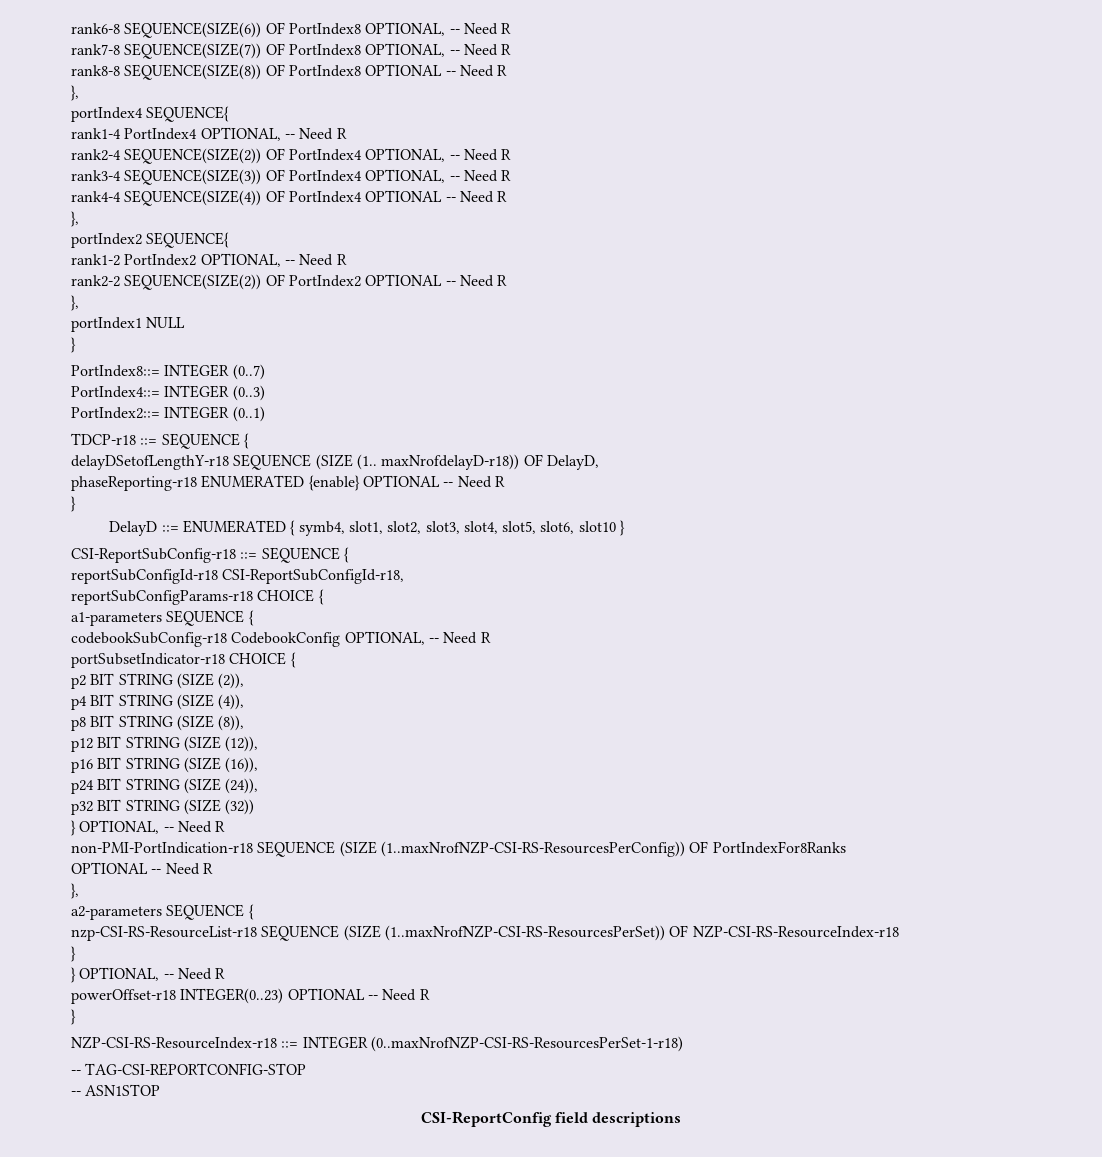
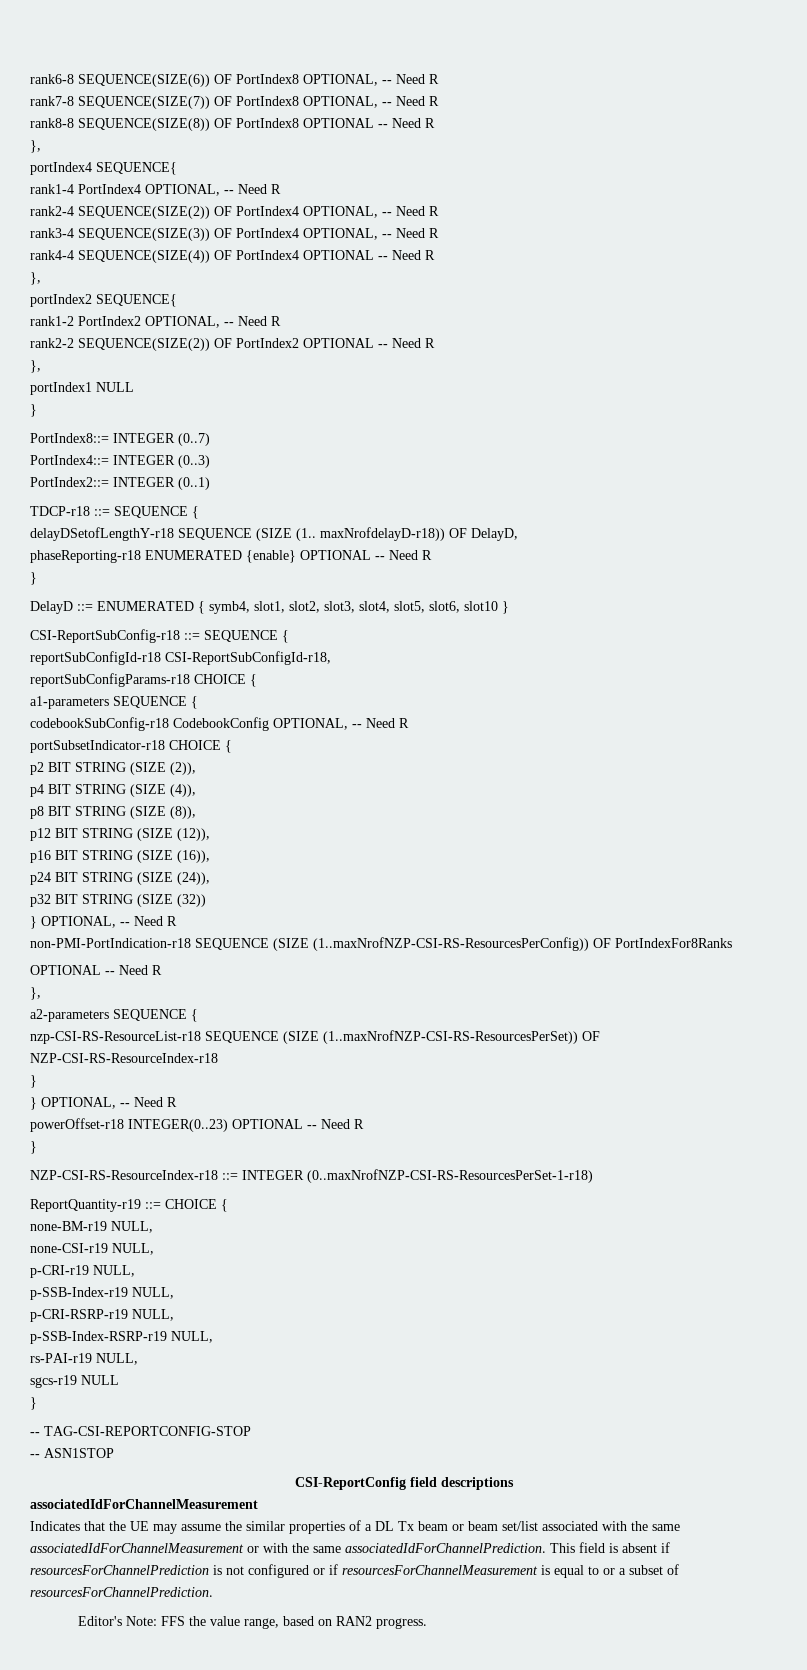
(683, 1044) none -> [30,1199,228,1212] [30,1221,153,1233] [30,1243,154,1255] [30,1265,135,1278] [30,1287,174,1300] [30,1309,174,1322] [30,1331,213,1344] [30,1353,138,1365] [30,1375,119,1388] [30,1397,37,1410] // ReportQuantity-r19 ::= CHOICE { // none-BM-r19 NULL, // none-CSI-r19 NULL, // p-CRI-r19 NULL, // p-SSB-Index-r19 NULL, // p-CRI-RSRP-r19 NULL, // p-SSB-Index-RSRP-r19 NULL, // rs-PAI-r19 NULL, // sgcs-r19 NULL // }
(682, 1119) none -> [30,1499,258,1509] [30,1520,680,1534] [30,1542,670,1553] [30,1564,679,1578] [30,1587,213,1597] [78,1616,428,1629] // associatedIdForChannelMeasurement // Indicates that the UE may assume the similar properties of a DL Tx beam or beam set/list associated with the same associatedIdForChannelMeasurement or with the same associatedIdForChannelPrediction. This field is absent if resourcesForChannelPrediction is not configured or if resourcesForChannelMeasurement is equal to or a subset of resourcesForChannelPrediction. // Editor's Note: FFS the value range, based on RAN2 progress.

